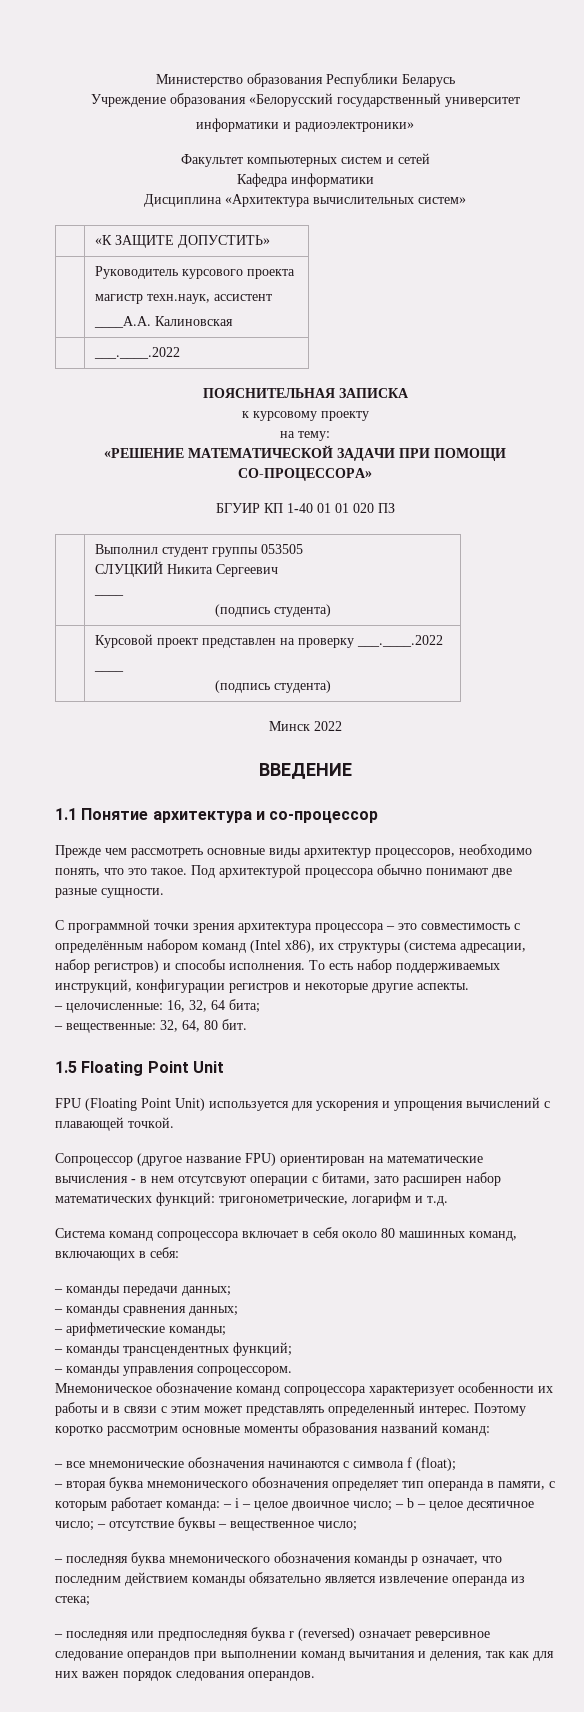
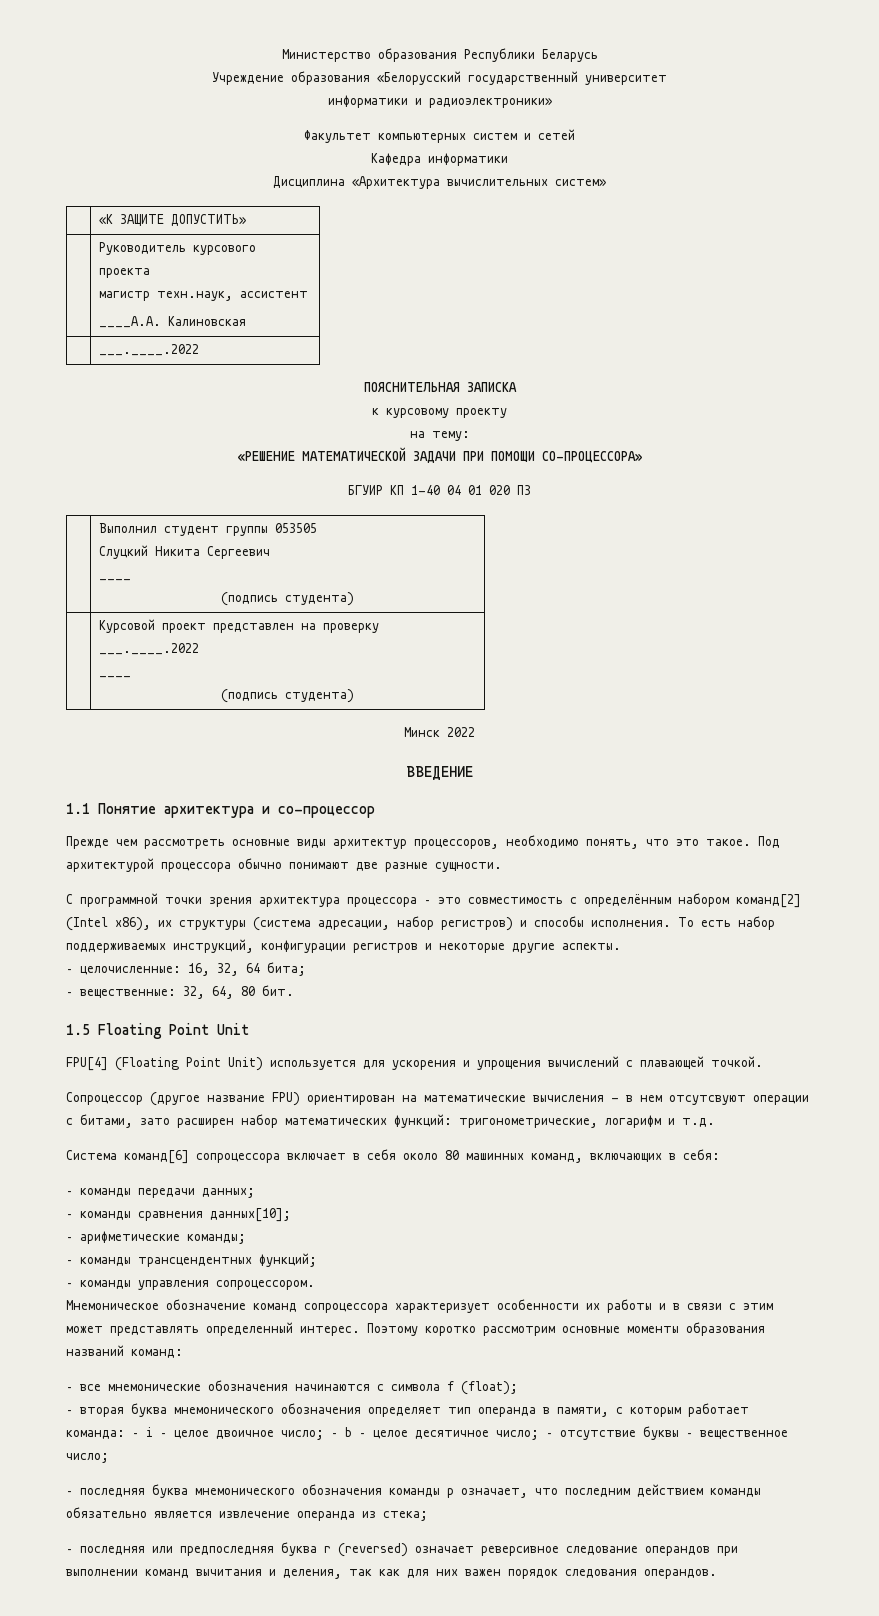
[316,503,331,513] 01 -> [447,485,461,495] 04
[95,561,164,577] СЛУЦКИЙ -> [99,545,149,559] Слуцкий
[202,943,246,953] команд -> [736,894,801,908] команд[2]
[55,1098,81,1108] FPU -> [66,1057,108,1071] FPU[4]
[109,1231,153,1241] команд -> [124,1150,189,1164] команд[6]
[189,1306,238,1316] данных; -> [210,1208,291,1222] данных[10];

